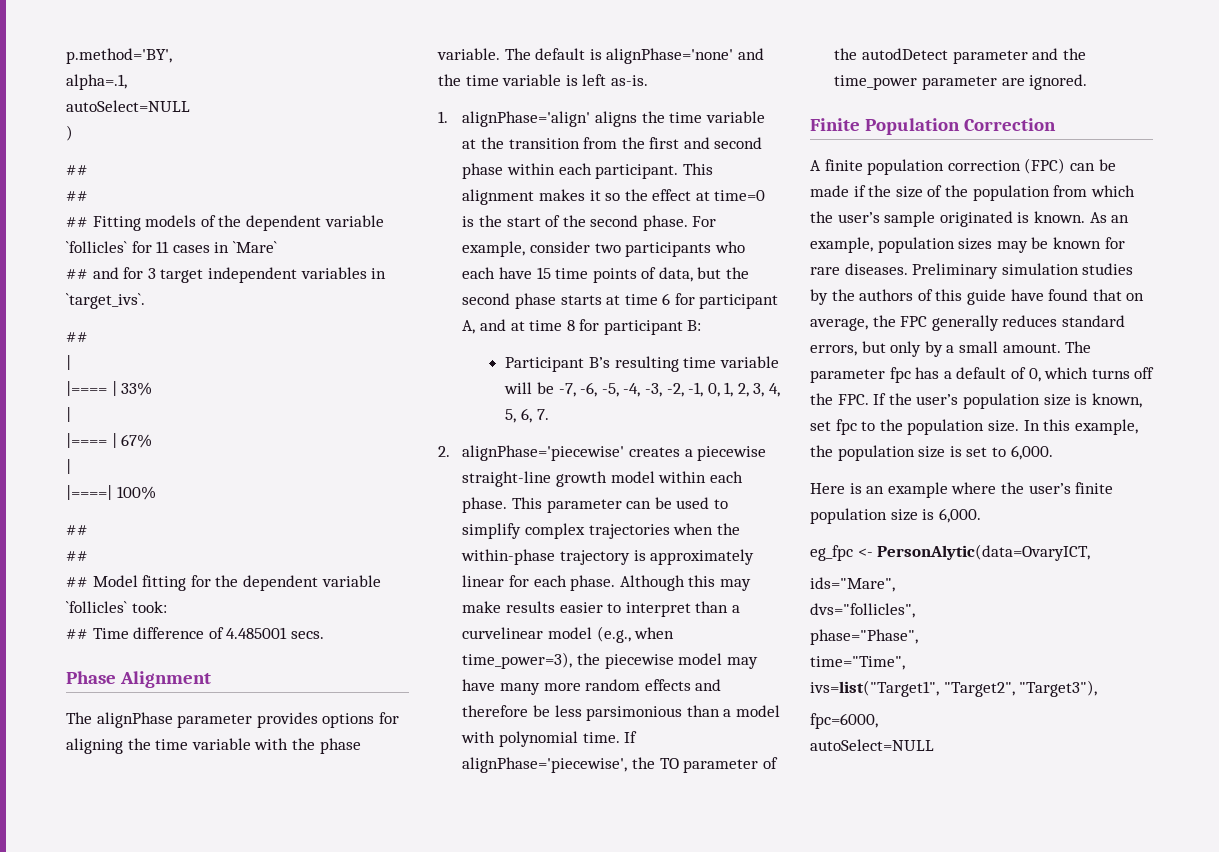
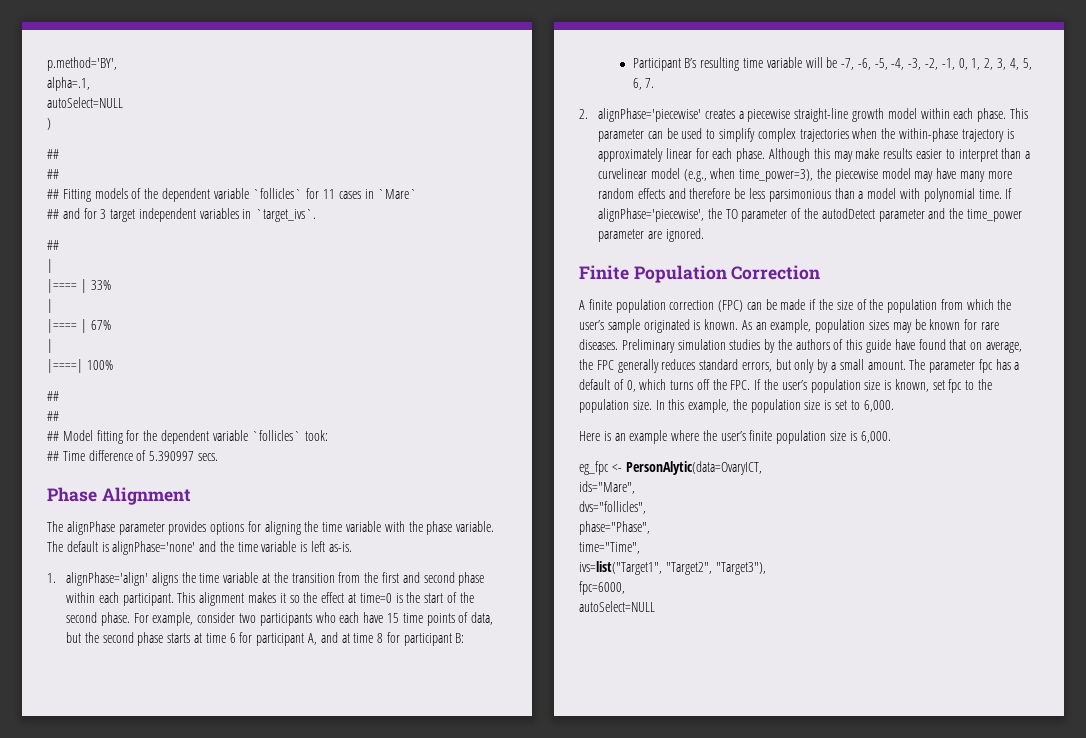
[226,627,288,639] 4.485001 -> [149,451,195,461] 5.390997

